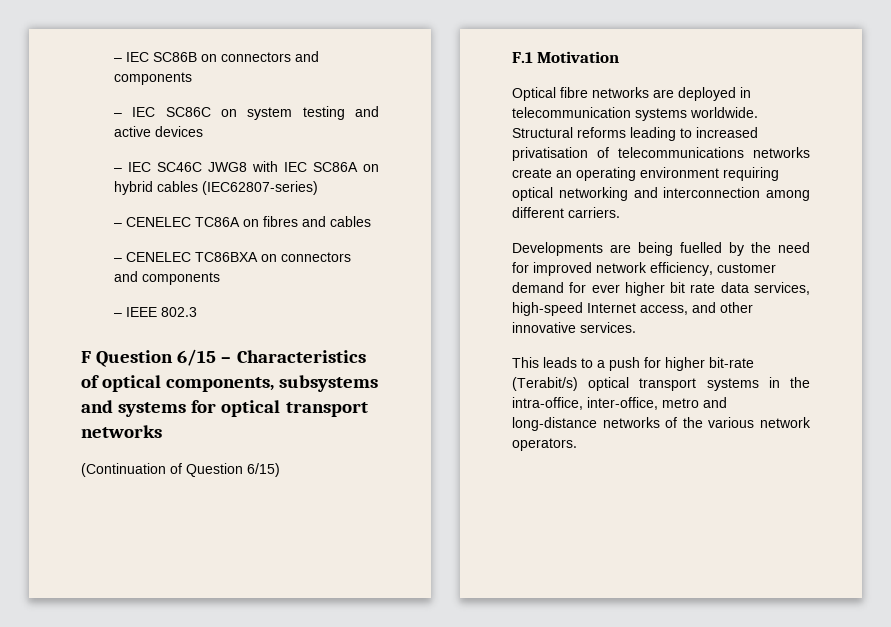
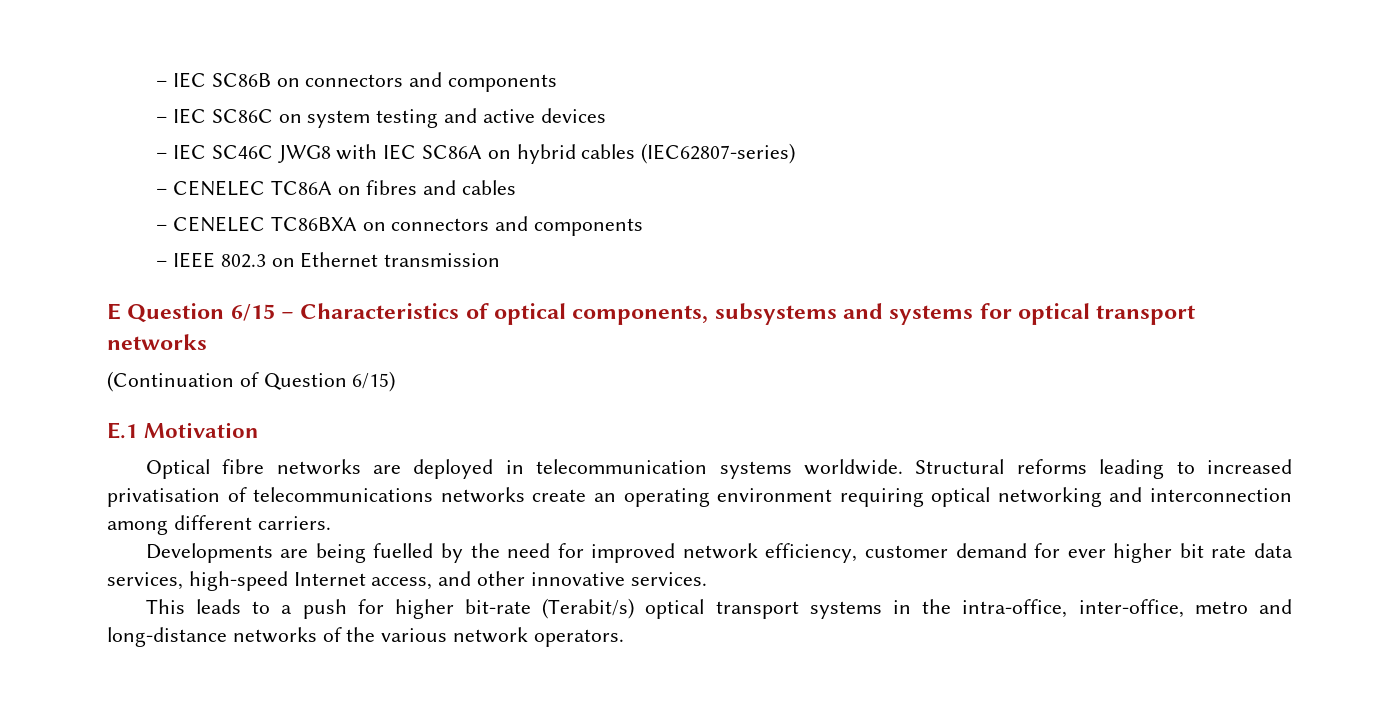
[81,351,91,363] // F -> [271,252,501,268] [107,303,121,320] on Ethernet transmission // E
[512,52,533,63] F.1 -> [107,422,138,439] E.1

